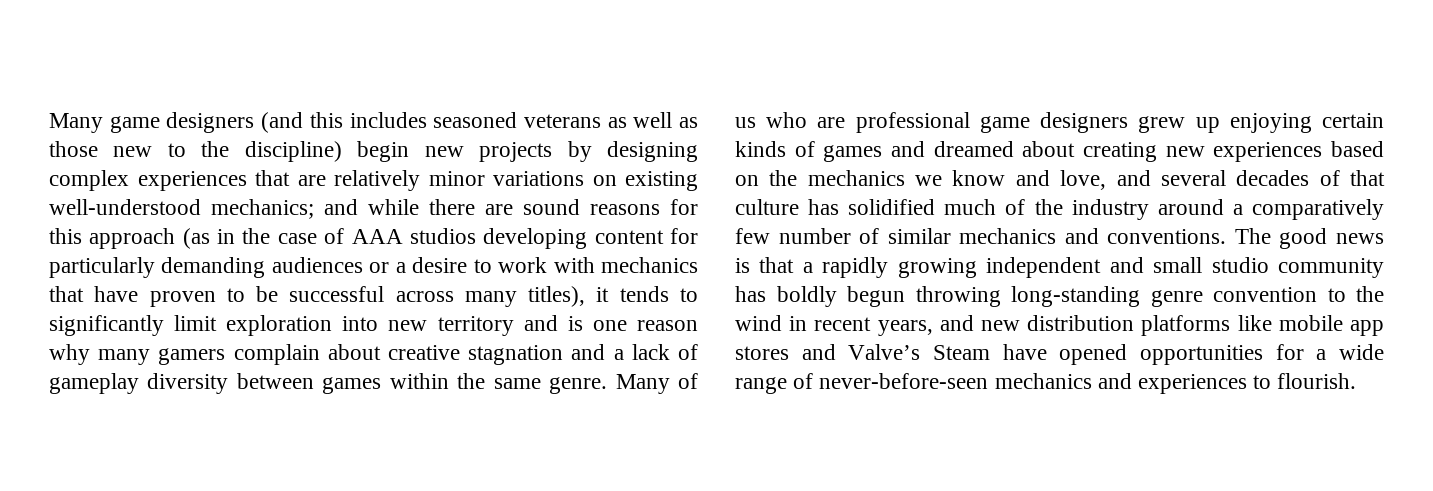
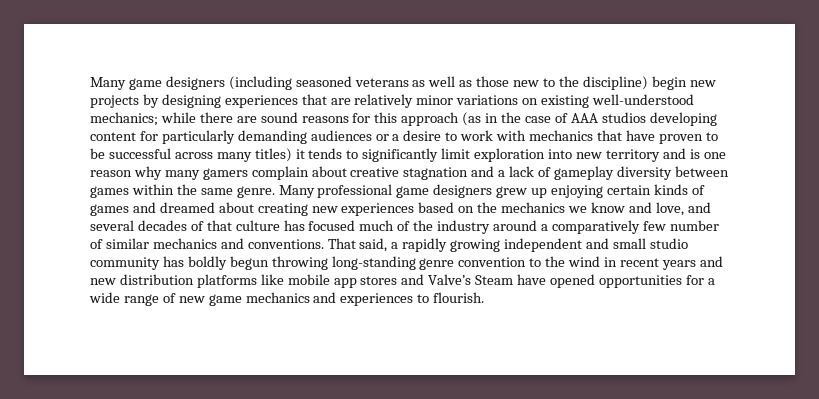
[261,112,427,133] (and this includes -> [228,76,292,90] (including
[49,170,129,191] complex -> (221, 101) none
[324,199,358,215] and -> (158, 119) none
[528,286,586,307] titles), -> [254,148,292,162] titles)
[678,373,698,389] [735,112,846,128] of us who are -> (315, 191) none
[848,199,936,215] solidified -> [308,220,356,231] focused
[1234,228,1384,249] [735,257,795,273] The good news is that -> [327,238,388,252] That said,
[877,320,933,336] years, -> [661,260,696,270] years
[819,373,989,389] never-before-seen -> [178,294,242,306] new game

